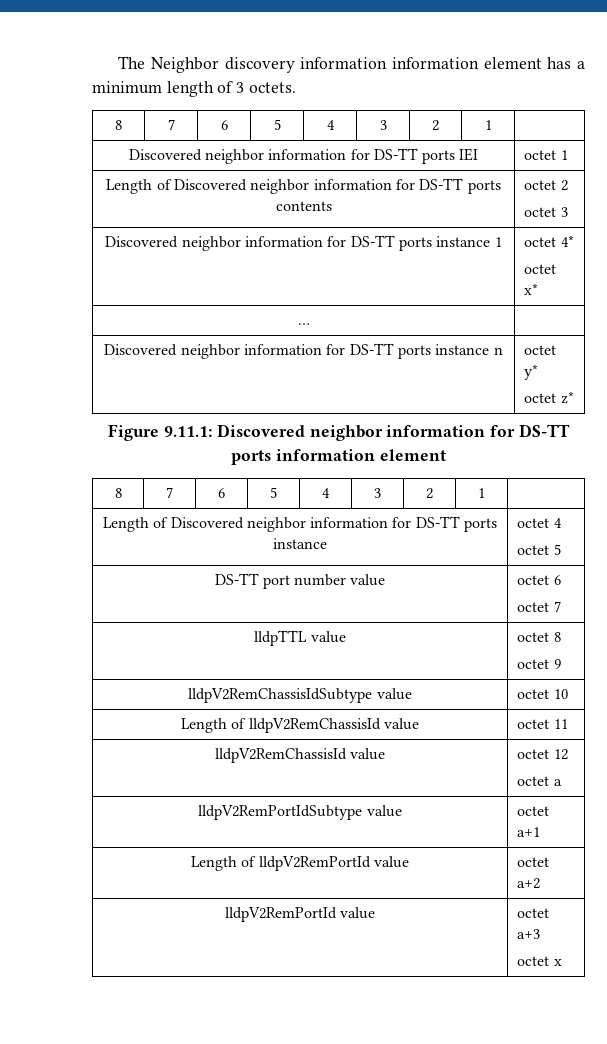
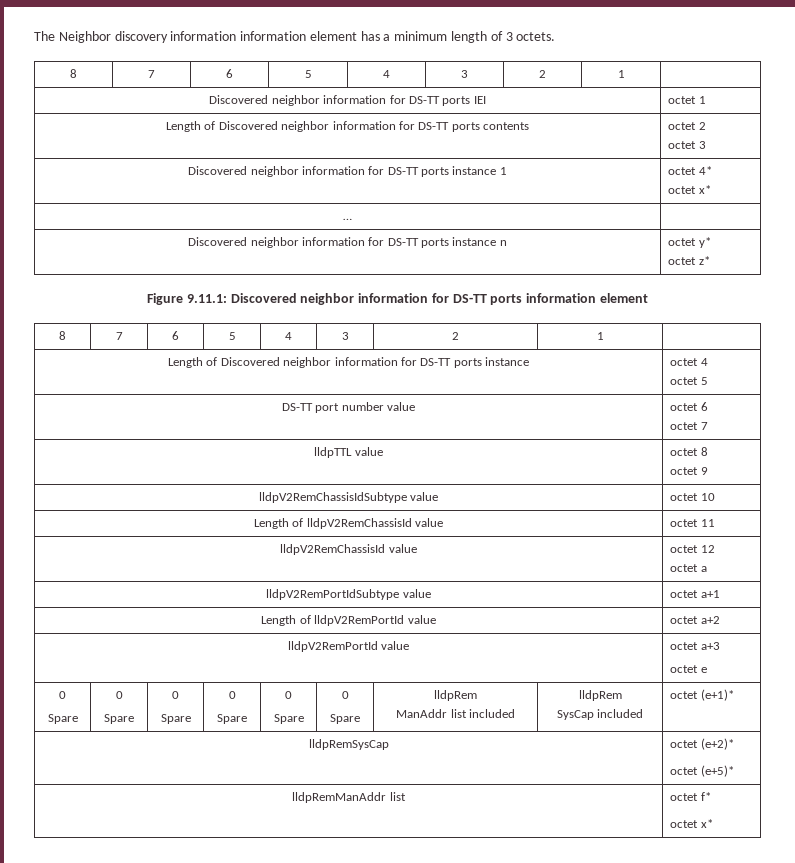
[553,959,562,966] x -> [700,667,707,673] [59,691,66,699] [47,714,78,724] [115,691,123,699] [104,714,134,724] [172,691,179,699] [160,714,191,724] [228,691,236,699] [217,714,247,724] [285,691,292,699] [273,714,304,724] [341,691,349,699] [330,714,360,724] [434,690,477,701] [396,709,515,718] [578,690,622,701] [556,709,644,720] [670,689,734,701] [308,739,389,750] [670,738,734,750] [670,765,734,777] [292,792,406,803] [670,792,711,801] [670,819,713,828] e // 0 // Spare | 0 // Spare | 0 // Spare | 0 // Spare | 0 // Spare | 0 // Spare | lldpRem // ManAddr list included | lldpRem // SysCap included | octet (e+1)* // lldpRemSysCap | octet (e+2)* // octet (e+5)* // lldpRemManAddr list | octet f* // octet x*

